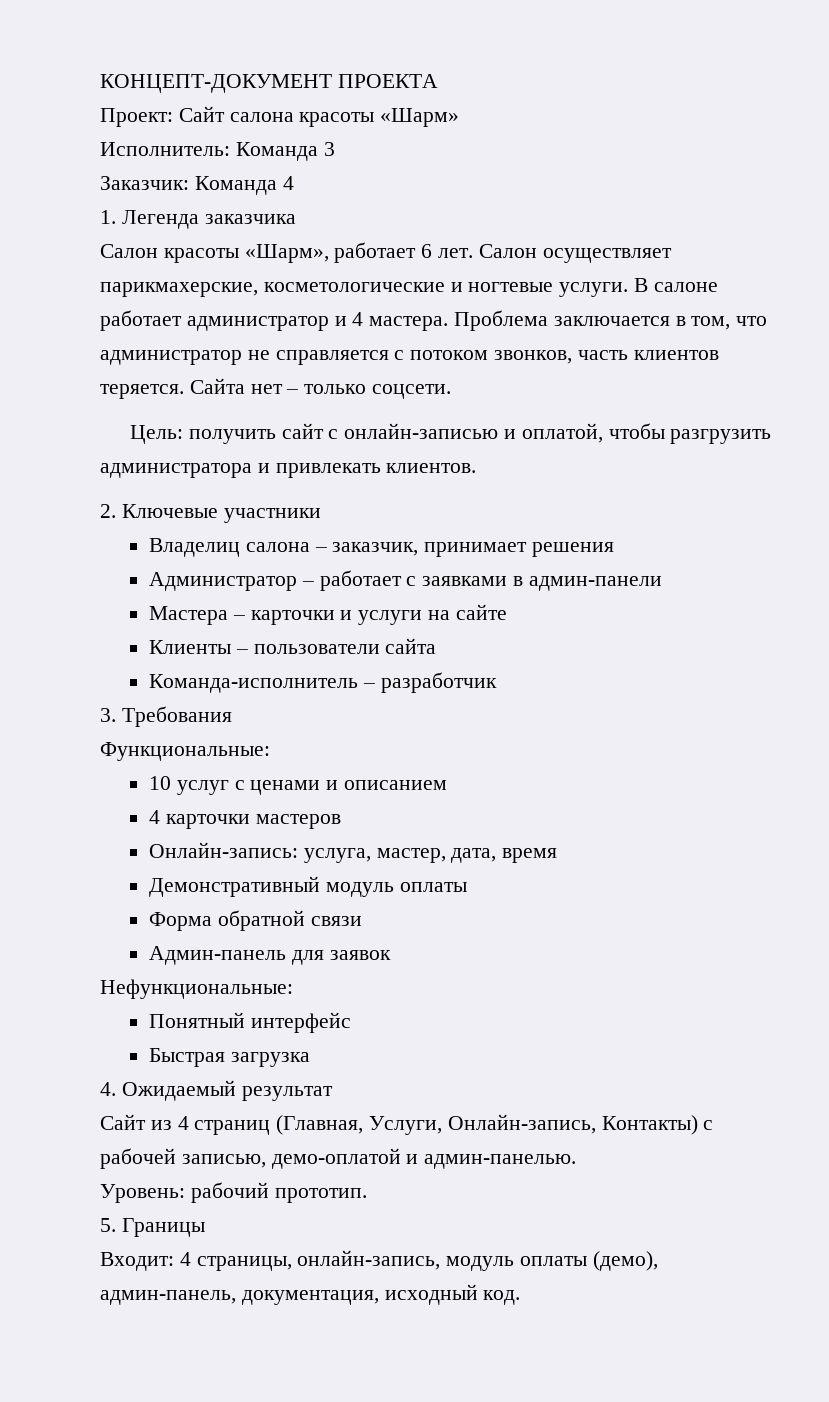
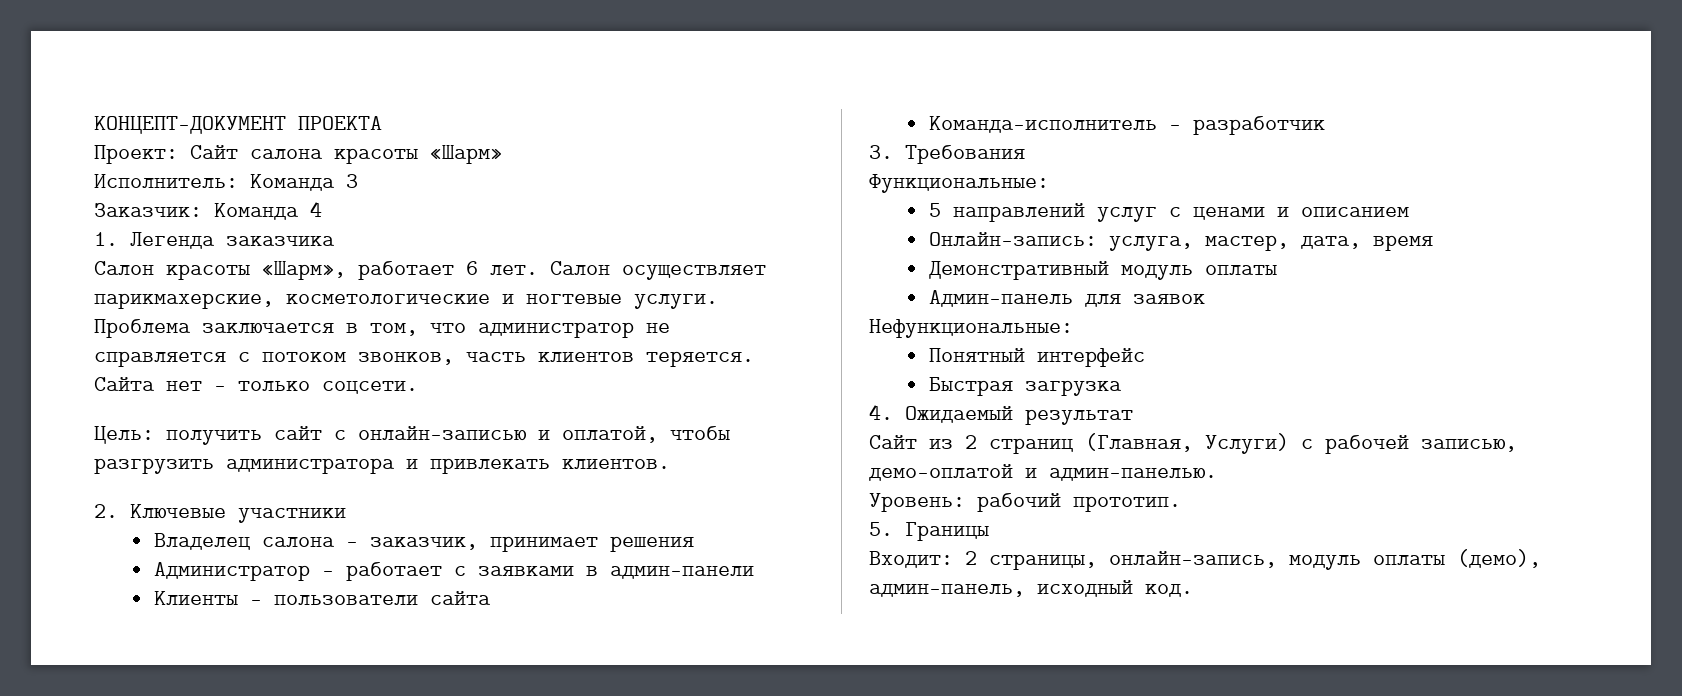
[634,278,718,292] [100,310,449,331] В салоне работает администратор и 4 мастера. -> (718, 301) none
[149,538,241,557] Владелиц -> [153,533,250,550] Владелец
[149,604,507,625] // Мастера – карточки и услуги на сайте -> (754, 572) none
[149,776,172,790] 10 -> [928,203,1085,222] 5 направлений
[149,810,341,829] // 4 карточки мастеров -> (1409, 212) none
[149,910,362,931] // Форма обратной связи -> (1277, 270) none
[177,1116,189,1130] 4 -> [965,435,977,449] 2
[369,1114,698,1135] Услуги, Онлайн-запись, Контакты) -> [1205,433,1289,454] Услуги)
[179,1252,191,1266] 4 -> [965,551,977,565] 2
[241,1290,379,1305] документация, -> (1025, 590) none

